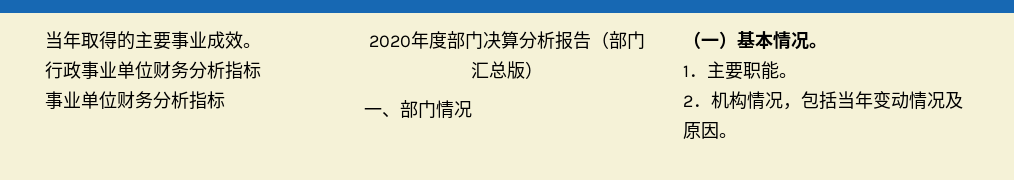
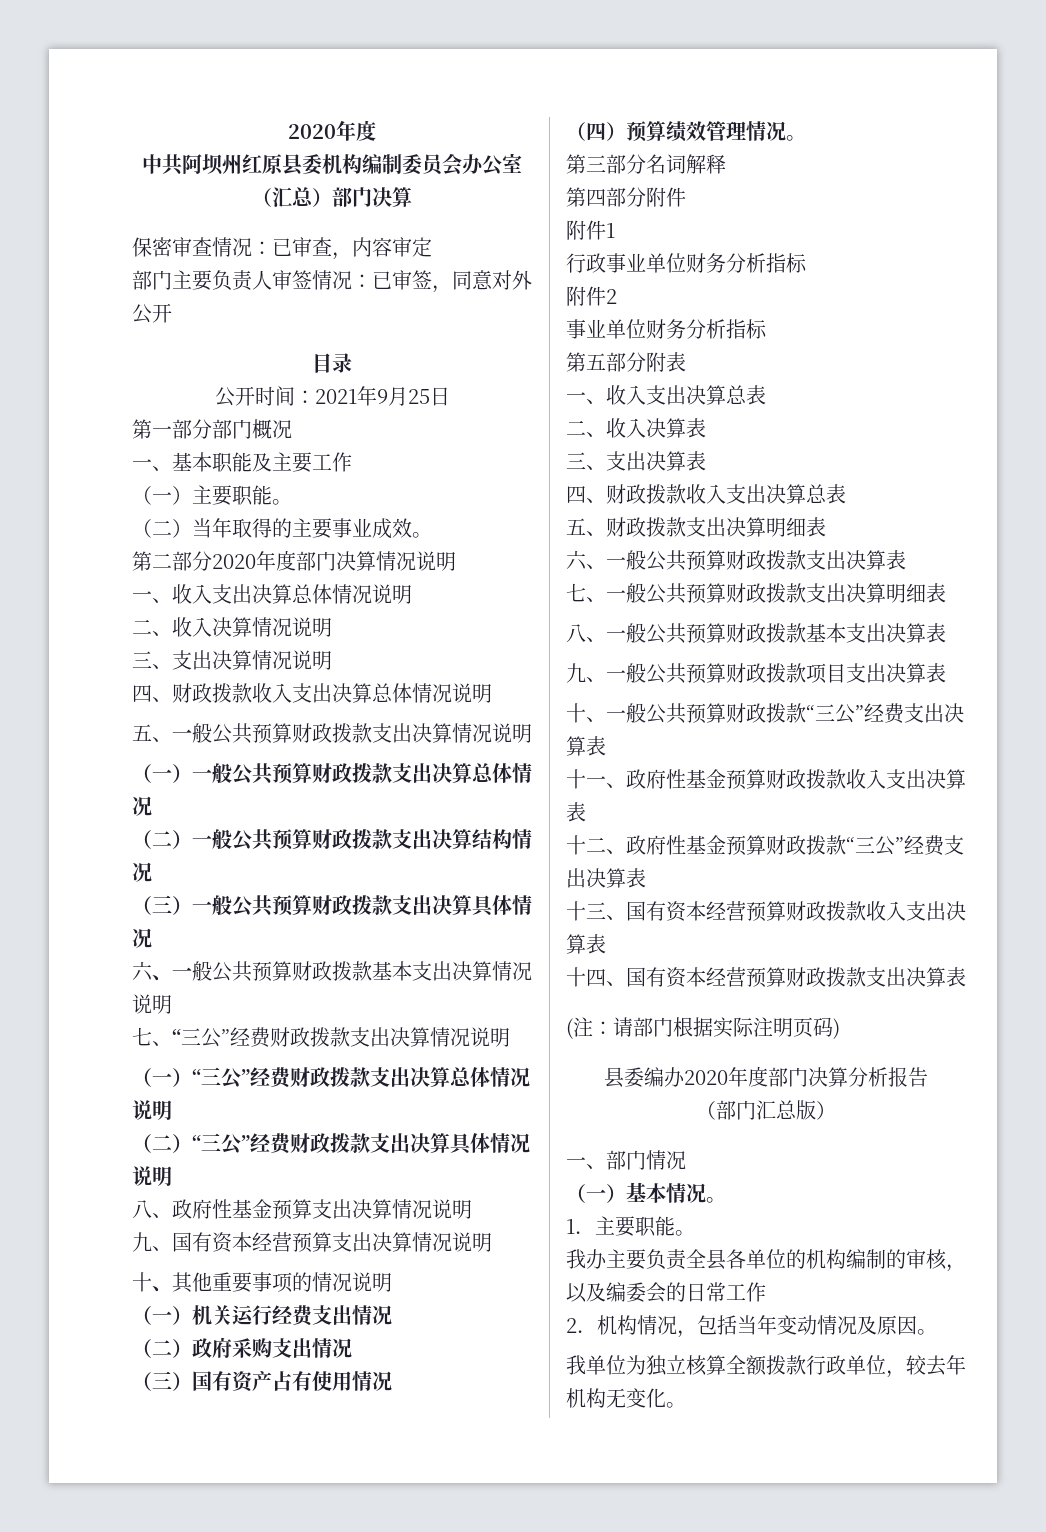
(45, 40) none -> [288,120,376,141] [142,153,522,176] [252,187,412,207] [132,237,432,260] [132,270,532,293] [132,303,172,324] [312,353,352,373] [214,386,450,407] [132,419,292,439] [132,452,352,473] [132,485,292,506] [132,519,192,538] 2020年度 // 中共阿坝州红原县委机构编制委员会办公室（汇总）部门决算 // 保密审查情况：已审查，内容审定 // 部门主要负责人审签情况：已审签，同意对外公开 // 目录 // 公开时间：2021年9月25日 // 第一部分部门概况 // 一、基本职能及主要工作 // （一）主要职能。 // （二）
(261, 45) none -> [132,550,456,571] [132,584,412,604] [132,617,332,637] [132,650,332,670] [132,683,492,703] [132,723,532,744] [132,763,532,785] [132,796,152,816] [132,829,532,851] [132,862,152,882] [132,895,532,917] [132,928,152,948] [132,961,532,982] [132,994,172,1014] [132,1027,510,1048] [132,1067,530,1089] [132,1100,172,1120] [132,1133,530,1155] [132,1166,172,1186] [132,1199,472,1220] [132,1232,492,1253] [132,1272,392,1293] [132,1305,392,1326] [132,1337,352,1358] [132,1371,392,1393] [566,121,806,142] [566,154,726,174] [566,187,686,207] [566,220,615,240] // 第二部分2020年度部门决算情况说明 // 一、收入支出决算总体情况说明 // 二、收入决算情况说明 // 三、支出决算情况说明 // 四、财政拨款收入支出决算总体情况说明 // 五、一般公共预算财政拨款支出决算情况说明 // （一）一般公共预算财政拨款支出决算总体情况 // （二）一般公共预算财政拨款支出决算结构情况 // （三）一般公共预算财政拨款支出决算具体情况 // 六、一般公共预算财政拨款基本支出决算情况说明 // 七、“三公”经费财政拨款支出决算情况说明 // （一）“三公”经费财政拨款支出决算总体情况说明 // （二）“三公”经费财政拨款支出决算具体情况说明 // 八、政府性基金预算支出决算情况说明 // 九、国有资本经营预算支出决算情况说明 // 十、其他重要事项的情况说明 // （一）机关运行经费支出情况 // （二）政府采购支出情况 // （三）国有资产占有使用情况 // （四）预算绩效管理情况。 // 第三部分名词解释 // 第四部分附件 // 附件1
[45,91,225,110] // 事业单位财务分析指标 // -> [566,286,617,306] [566,319,767,339] [566,352,686,372] [566,385,766,405] [566,418,706,438] [566,451,706,471] [566,484,846,504] [566,517,826,537] [566,550,906,571] [566,583,946,604] [566,623,946,644] [566,663,946,684] [566,703,964,724] [566,736,606,756] [566,769,966,790] [566,802,586,822] [566,835,964,856] [566,868,646,888] [566,901,966,922] [566,934,606,954] [566,967,966,988] [566,1017,840,1039] [604,1067,685,1088] // 附件2 // 事业单位财务分析指标 // 第五部分附表 // 一、收入支出决算总表 // 二、收入决算表 // 三、支出决算表 // 四、财政拨款收入支出决算总表 // 五、财政拨款支出决算明细表 // 六、一般公共预算财政拨款支出决算表 // 七、一般公共预算财政拨款支出决算明细表 // 八、一般公共预算财政拨款基本支出决算表 // 九、一般公共预算财政拨款项目支出决算表 // 十、一般公共预算财政拨款“三公”经费支出决算表 // 十一、政府性基金预算财政拨款收入支出决算表 // 十二、政府性基金预算财政拨款“三公”经费支出决算表 // 十三、国有资本经营预算财政拨款收入支出决算表 // 十四、国有资本经营预算财政拨款支出决算表 // (注：请部门根据实际注明页码) // 县委编办
(591, 40) none -> (928, 1077) //
(797, 75) none -> [566,1249,966,1272] [566,1282,766,1303] // 我办主要负责全县各单位的机构编制的审核，以及编委会的日常工作
(737, 135) none -> [566,1355,966,1378] [566,1388,686,1408] // 我单位为独立核算全额拨款行政单位，较去年机构无变化。

